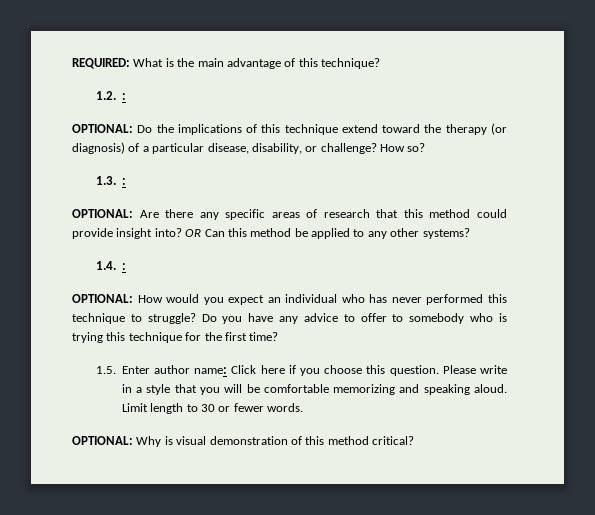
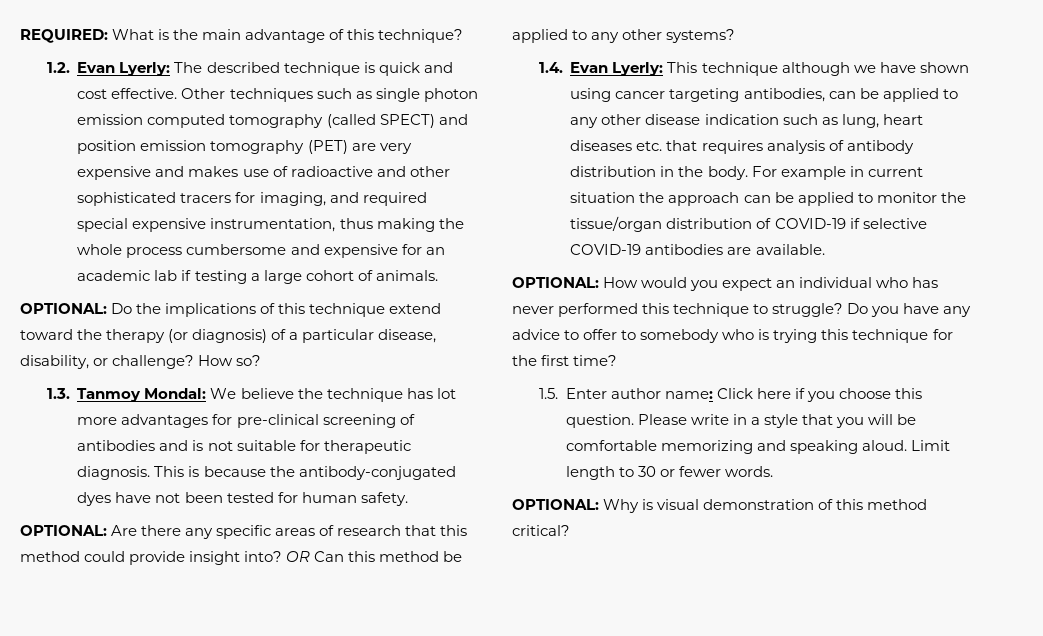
[121,93,126,100] : -> [77,62,453,76] [77,88,478,102] [77,114,468,128] [77,140,412,154] [77,166,450,180] [77,192,427,206] [77,218,464,232] [77,244,445,258] [77,270,438,284] Evan Lyerly: The described technique is quick and cost effective. Other techniques such as single photon emission computed tomography (called SPECT) and position emission tomography (PET) are very expensive and makes use of radioactive and other sophisticated tracers for imaging, and required special expensive instrumentation, thus making the whole process cumbersome and expensive for an academic lab if testing a large cohort of animals.
[121,178,126,185] : -> [77,388,456,402] [77,414,415,428] [77,440,411,454] [77,466,456,480] [77,492,408,506] Tanmoy Mondal: We believe the technique has lot more advantages for pre-clinical screening of antibodies and is not suitable for therapeutic diagnosis. This is because the antibody-conjugated dyes have not been tested for human safety.
[121,263,126,270] : -> [570,62,969,76] [570,88,958,102] [570,114,923,128] [570,140,914,154] [570,166,923,180] [570,192,966,206] [570,216,927,232] [570,244,825,255] Evan Lyerly: This technique although we have shown using cancer targeting antibodies, can be applied to any other disease indication such as lung, heart diseases etc. that requires analysis of antibody distribution in the body. For example in current situation the approach can be applied to monitor the tissue/organ distribution of COVID-19 if selective COVID-19 antibodies are available.

